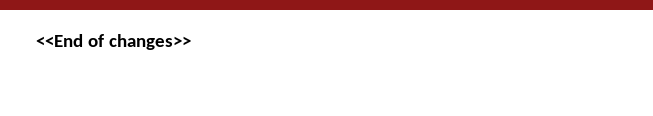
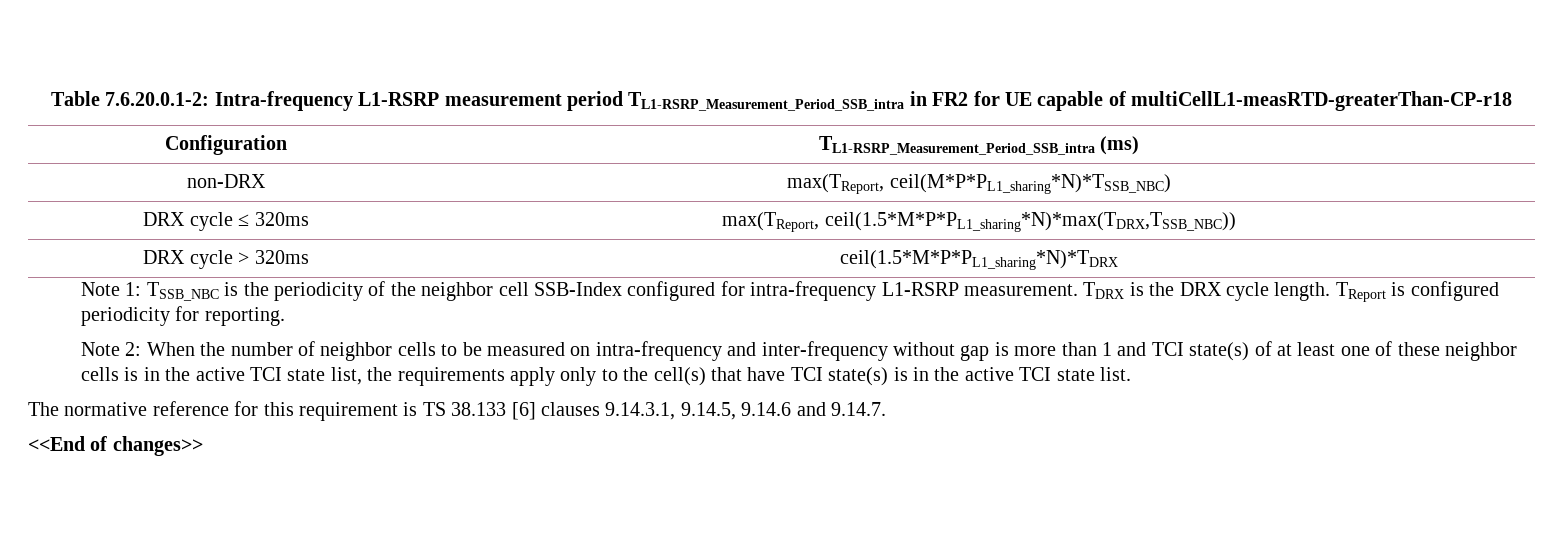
(36, 40) none -> [50,91,1513,111] [165,135,287,155] [818,136,1140,155] [187,174,266,188] [787,174,1171,194] [143,212,309,231] [722,212,1236,232] [143,250,309,269] [840,250,1118,270] [80,281,1499,302] [80,306,285,326] [80,341,1517,361] [80,367,1131,386] [28,401,886,421] Table 7.6.20.0.1-2: Intra-frequency L1-RSRP measurement period TL1-RSRP_Measurement_Period_SSB_intra in FR2 for UE capable of multiCellL1-measRTD-greaterThan-CP-r18 // Configuration | TL1-RSRP_Measurement_Period_SSB_intra (ms) // non-DRX | max(TReport, ceil(M*P*PL1_sharing*N)*TSSB_NBC) // DRX cycle ≤ 320ms | max(TReport, ceil(1.5*M*P*PL1_sharing*N)*max(TDRX,TSSB_NBC)) // DRX cycle > 320ms | ceil(1.5*M*P*PL1_sharing*N)*TDRX // Note 1: TSSB_NBC is the periodicity of the neighbor cell SSB-Index configured for intra-frequency L1-RSRP measurement. TDRX is the DRX cycle length. TReport is configured periodicity for reporting. // Note 2: When the number of neighbor cells to be measured on intra-frequency and inter-frequency without gap is more than 1 and TCI state(s) of at least one of these neighbor cells is in the active TCI state list, the requirements apply only to the cell(s) that have TCI state(s) is in the active TCI state list. // The normative reference for this requirement is TS 38.133 [6] clauses 9.14.3.1, 9.14.5, 9.14.6 and 9.14.7. //

